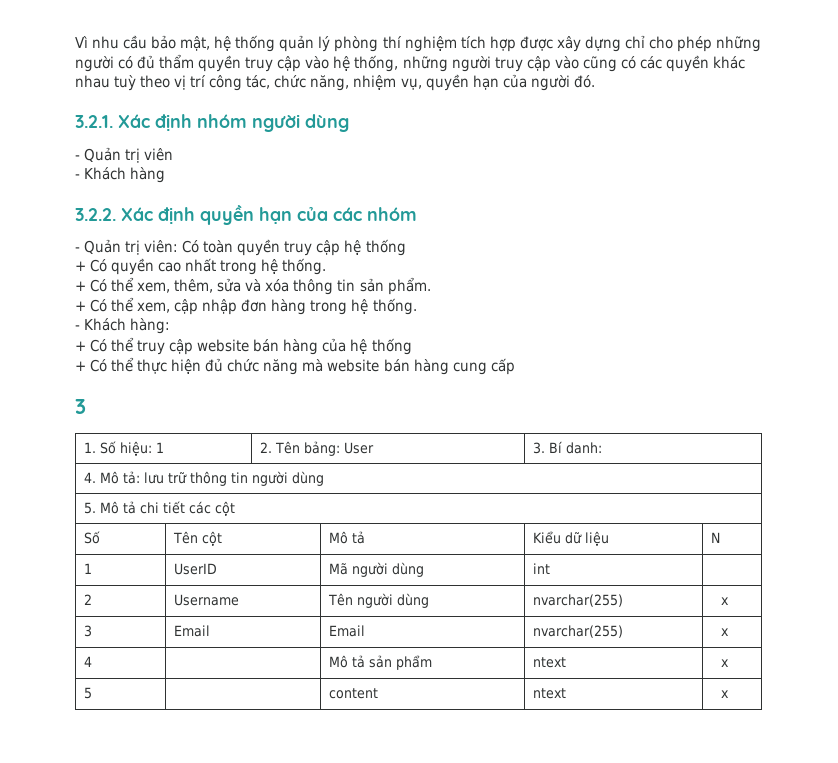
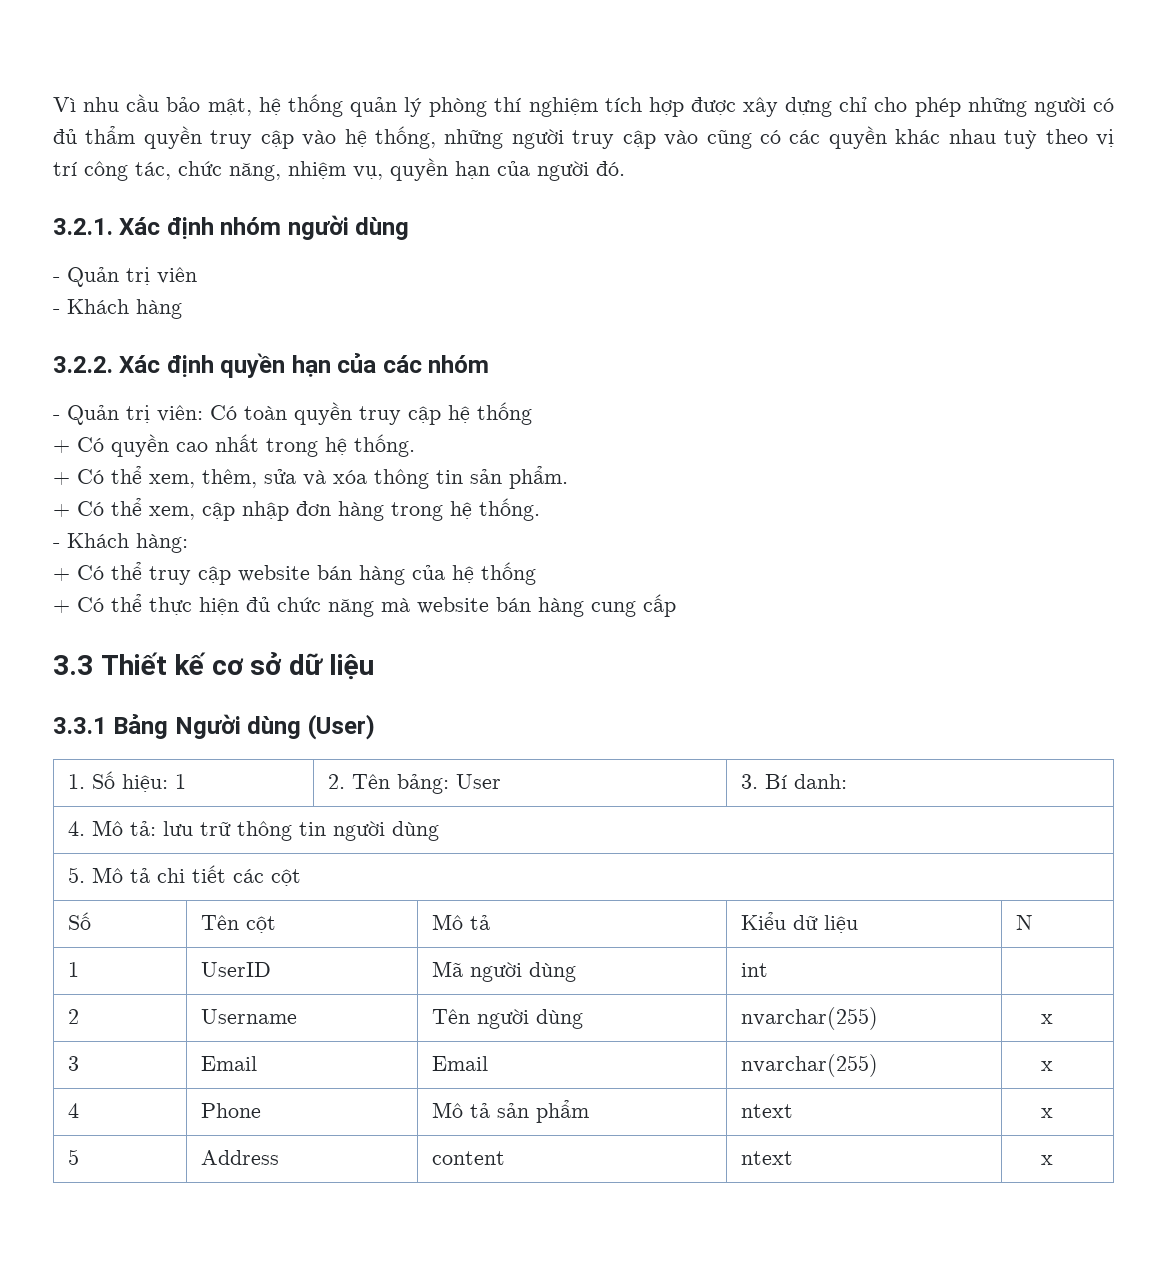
[75,399,86,414] 3 -> [53,652,375,680] [53,714,375,740] 3.3 Thiết kế cơ sở dữ liệu // 3.3.1 Bảng Người dùng (User)
(92, 661) none -> [200,1103,261,1118] Phone
(92, 693) none -> [200,1150,279,1165] Address

